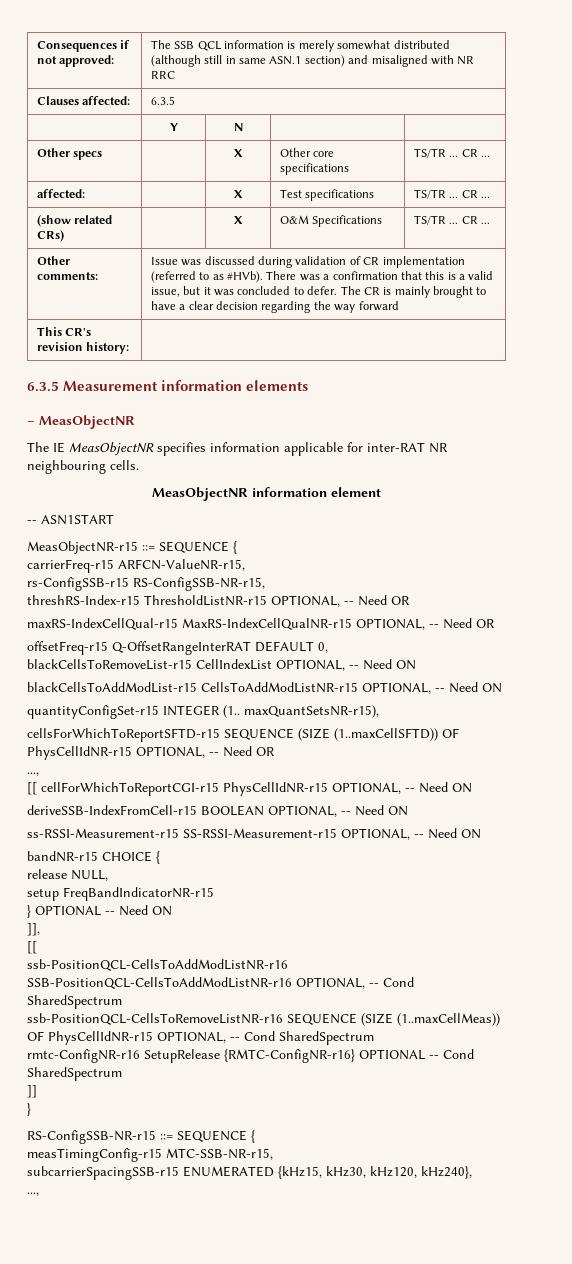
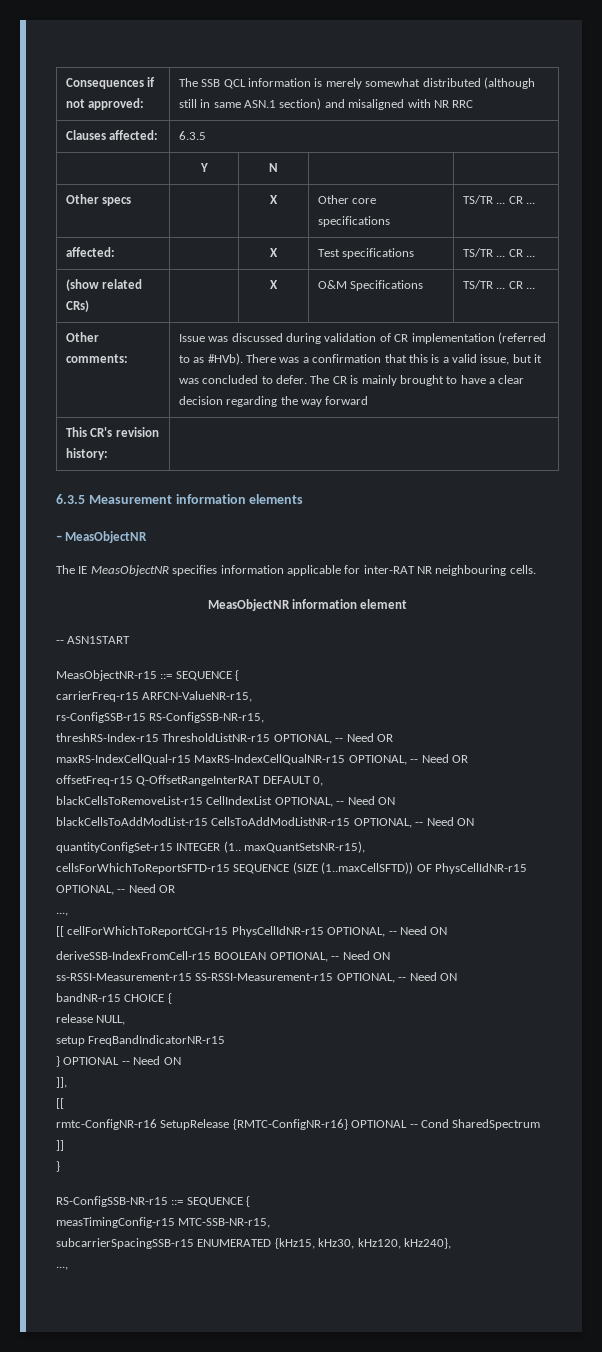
[27,959,288,971] [27,977,414,989] [27,995,122,1009] [27,1013,500,1026] [27,1031,374,1045] // ssb-PositionQCL-CellsToAddModListNR-r16 SSB-PositionQCL-CellsToAddModListNR-r16 OPTIONAL, -- Cond SharedSpectrum // ssb-PositionQCL-CellsToRemoveListNR-r16 SEQUENCE (SIZE (1..maxCellMeas)) OF PhysCellIdNR-r15 OPTIONAL, -- Cond SharedSpectrum -> (64, 1103) none

